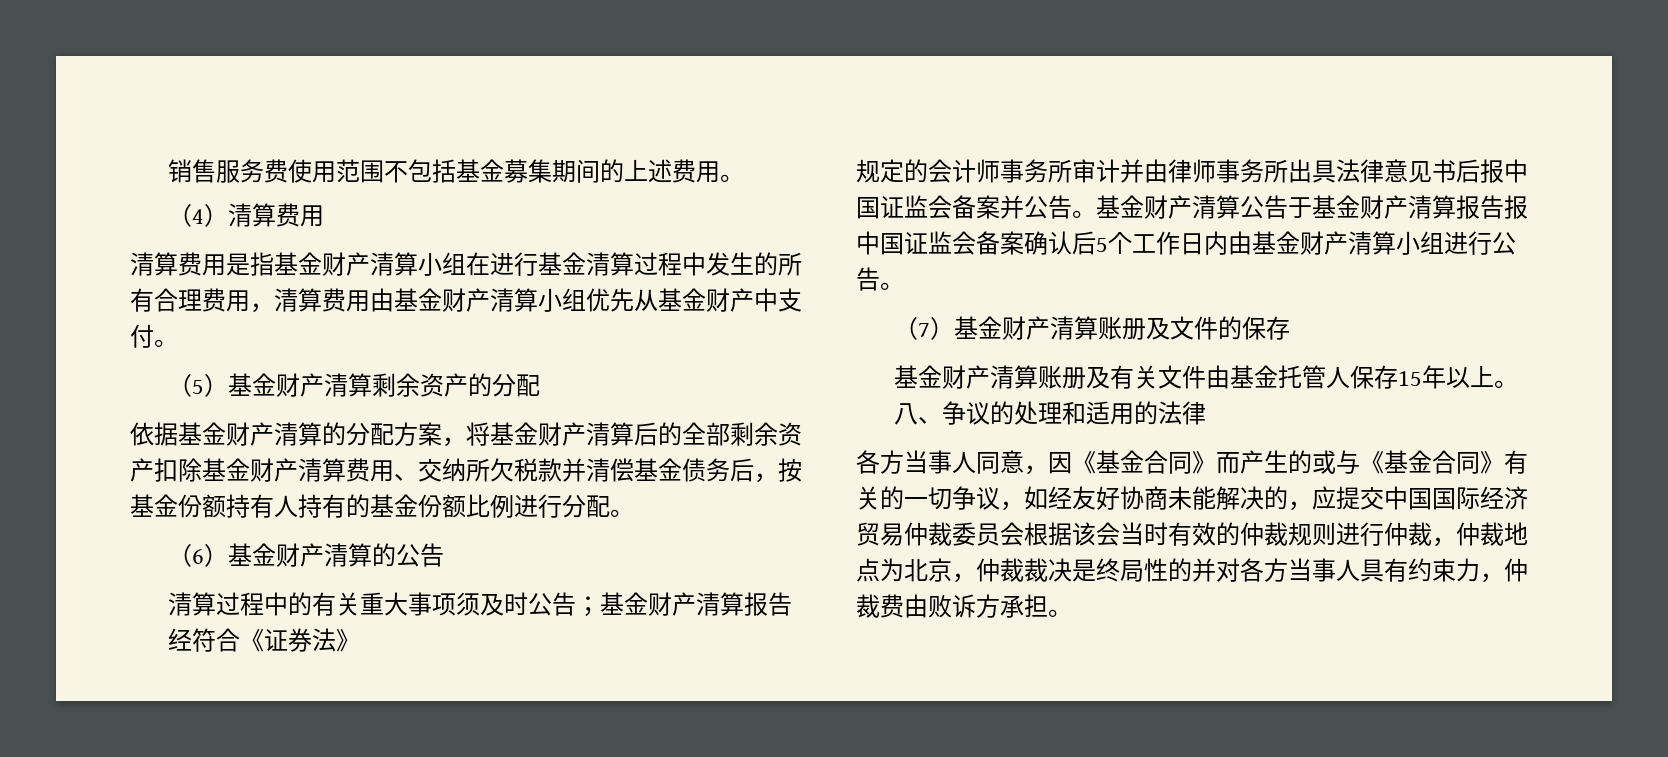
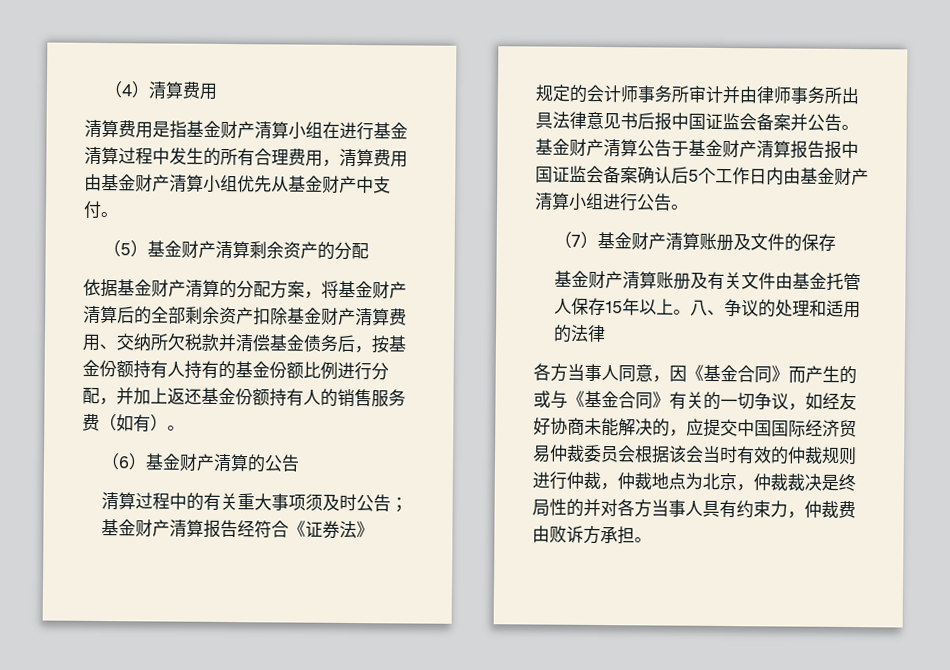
[167,159,744,183] 销售服务费使用范围不包括基金募集期间的上述费用。 // -> (104, 90) none
(610, 506) none -> [99,387,406,408] [82,413,168,433] ，并加上返还基金份额持有人的销售服务费（如有）

